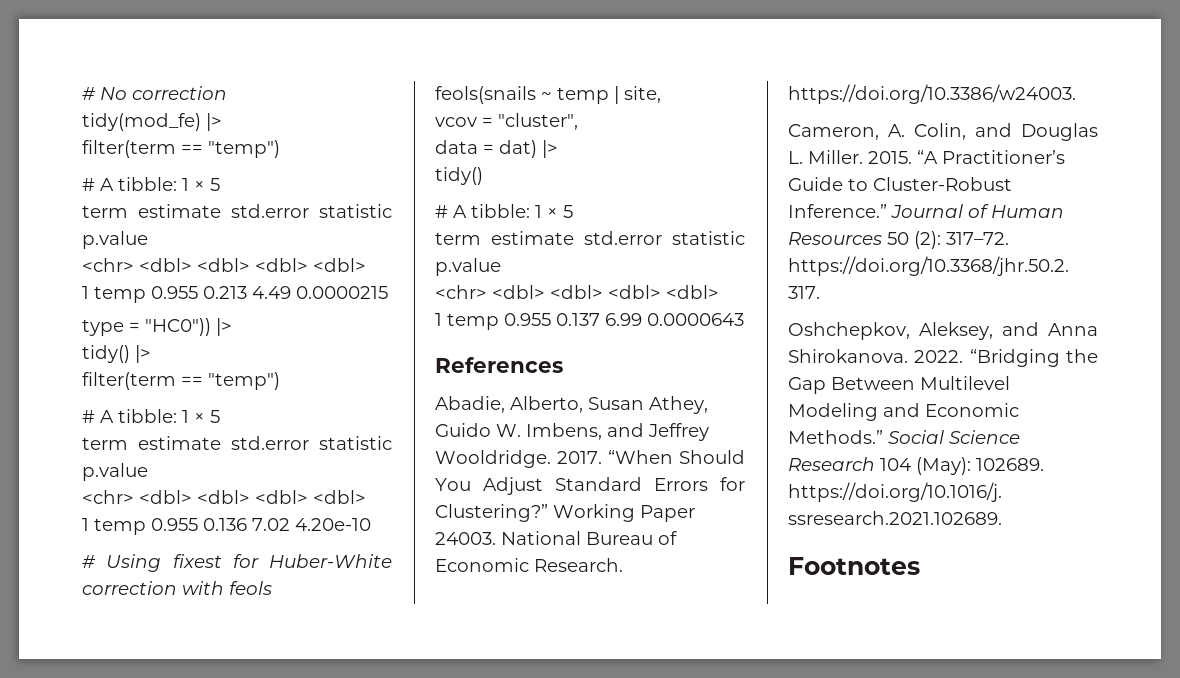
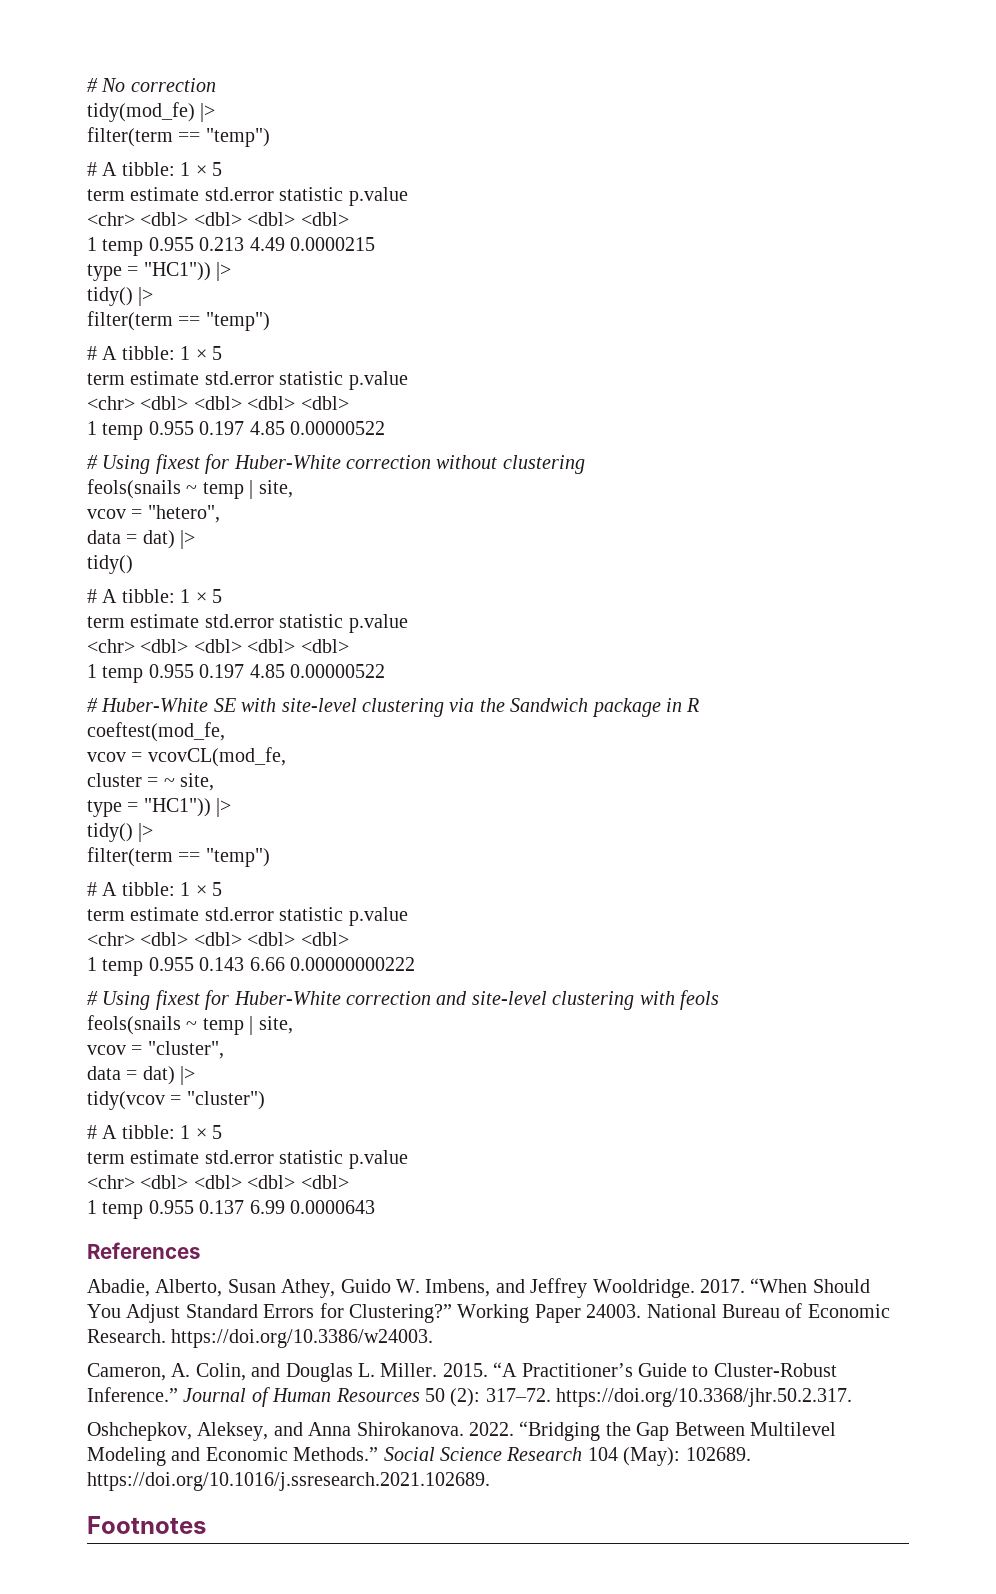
[145,318,211,336] "HC0")) -> [143,262,211,281] "HC1"))
[203,518,371,531] [82,554,392,572] [82,581,177,595] 0.136 7.02 4.20e-10 // # Using fixest for Huber-White correction -> [199,421,385,435] [87,454,585,474] [87,479,293,499] [87,505,220,523] [87,530,196,549] [87,555,133,574] [87,589,222,603] [87,614,408,633] [87,639,349,653] [87,664,385,683] [87,698,700,717] [87,722,225,742] [87,747,286,767] [87,773,215,791] [87,798,232,817] [87,823,154,842] [87,847,270,867] [87,882,222,896] [87,907,408,926] [87,932,349,946] [87,957,415,976] [87,990,635,1010] 0.197 4.85 0.00000522 // # Using fixest for Huber-White correction without clustering // feols(snails ~ temp | site, // vcov = "hetero", // data = dat) |> // tidy() // # A tibble: 1 × 5 // term estimate std.error statistic p.value // <chr> <dbl> <dbl> <dbl> <dbl> // 1 temp 0.955 0.197 4.85 0.00000522 // # Huber-White SE with site-level clustering via the Sandwich package in R // coeftest(mod_fe, // vcov = vcovCL(mod_fe, // cluster = ~ site, // type = "HC1")) |> // tidy() |> // filter(term == "temp") // # A tibble: 1 × 5 // term estimate std.error statistic p.value // <chr> <dbl> <dbl> <dbl> <dbl> // 1 temp 0.955 0.143 6.66 0.00000000222 // # Using fixest for Huber-White correction and site-level clustering
[435,167,483,185] tidy() -> [87,1091,265,1110] tidy(vcov = "cluster")

